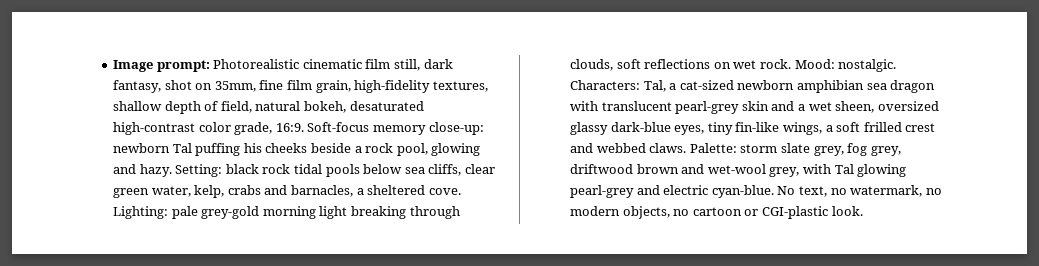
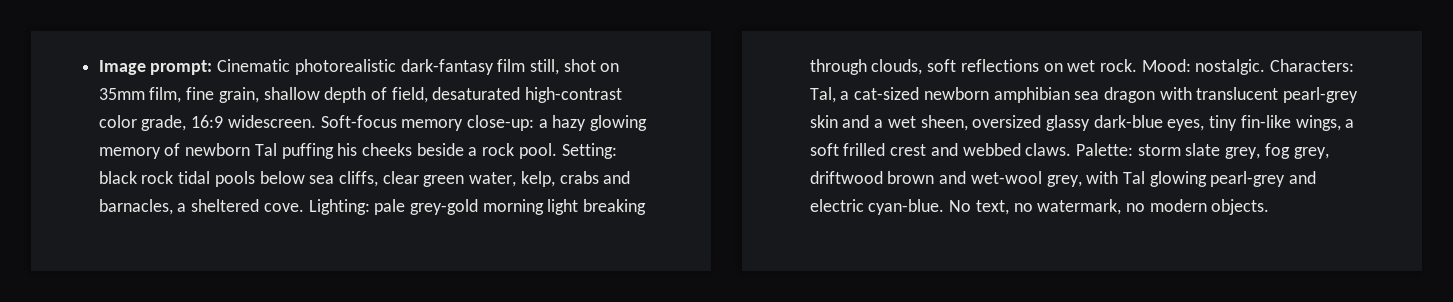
[213,59,453,71] [113,80,488,93] Photorealistic cinematic film still, dark fantasy, shot on 35mm, fine film grain, high-fidelity textures, -> [217,59,620,75] [98,87,259,103] Cinematic photorealistic dark-fantasy film still, shot on 35mm film, fine grain,
[255,101,346,113] natural bokeh, -> (428, 95) none
[275,123,304,132] 16:9. -> [191,115,316,128] 16:9 widescreen.
(484, 128) none -> [538,115,648,131] [98,143,181,159] a hazy glowing memory of
[396,143,481,156] [113,164,172,177] pool, glowing and hazy. -> [518,143,557,159] pool.
[622,206,863,219] objects, no cartoon or CGI-plastic look. -> [1211,199,1270,215] objects.

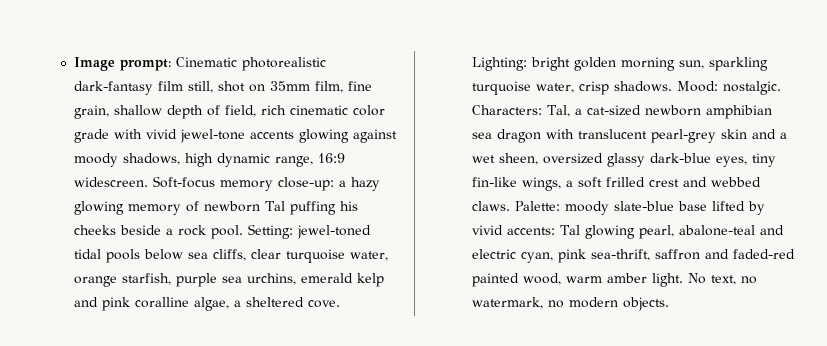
[432,87,623,103] [98,115,187,131] desaturated high-contrast color grade, -> [260,105,385,116] [73,129,397,143] [73,153,313,167] rich cinematic color grade with vivid jewel-tone accents glowing against moody shadows, high dynamic range,
[98,171,174,184] black rock -> [296,225,371,239] jewel-toned
[423,171,631,187] [98,199,647,215] [809,59,1137,75] green water, kelp, crabs and barnacles, a sheltered cove. Lighting: pale grey-gold morning light breaking through clouds, soft reflections on wet rock. -> [285,249,388,263] [73,273,384,287] [73,297,340,311] [471,57,768,71] [471,81,672,95] turquoise water, orange starfish, purple sea urchins, emerald kelp and pink coralline algae, a sheltered cove. Lighting: bright golden morning sun, sparkling turquoise water, crisp shadows.
[1137,143,1329,159] [809,171,1317,187] [809,199,945,215] storm slate grey, fog grey, driftwood brown and wet-wool grey, with Tal glowing pearl-grey and electric cyan-blue. -> [564,201,765,215] [471,225,784,239] [471,249,795,263] [471,273,683,287] moody slate-blue base lifted by vivid accents: Tal glowing pearl, abalone-teal and electric cyan, pink sea-thrift, saffron and faded-red painted wood, warm amber light.

